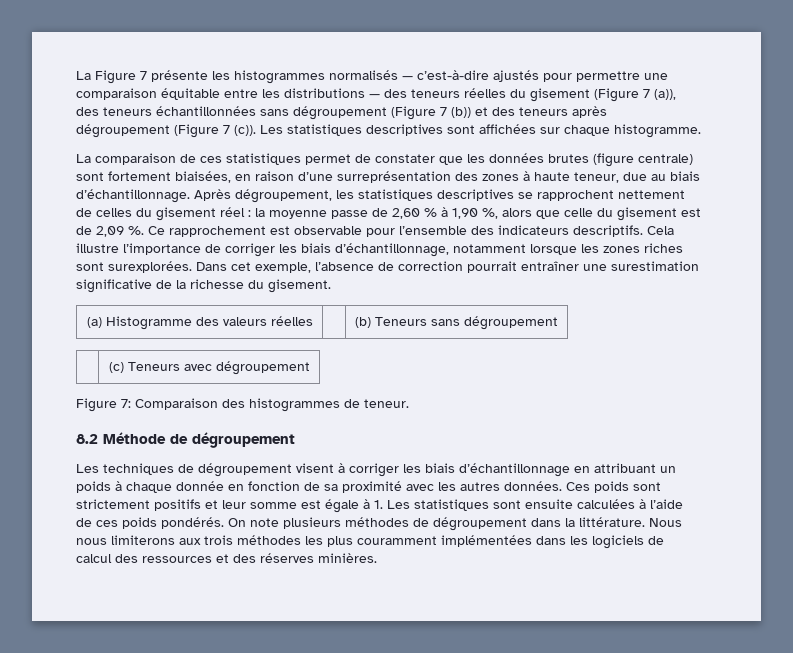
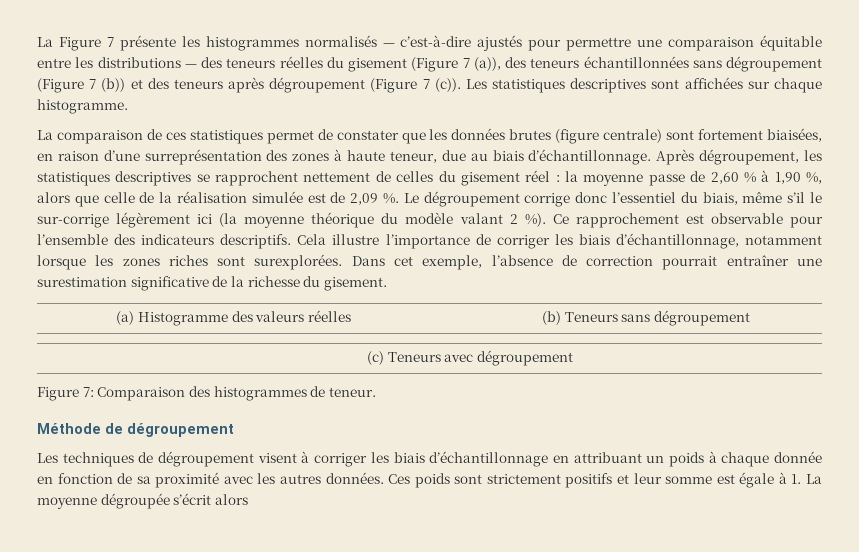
[597,207,701,221] [76,226,144,237] du gisement est de 2,09 %. -> [139,191,822,207] [37,212,546,228] de la réalisation simulée est de 2,09 %. Le dégroupement corrige donc l’essentiel du biais, même s’il le sur-corrige légèrement ici (la moyenne théorique du modèle valant 2 %).
[76,434,98,444] 8.2 -> (376, 392) none
[387,499,683,511] [76,517,682,531] [76,535,664,549] [76,553,377,563] Les statistiques sont ensuite calculées à l’aide de ces poids pondérés. On note plusieurs méthodes de dégroupement dans la littérature. Nous nous limiterons aux trois méthodes les plus couramment implémentées dans les logiciels de calcul des ressources et des réserves minières. -> [805,474,822,484] [37,493,248,509] La moyenne dégroupée s’écrit alors

